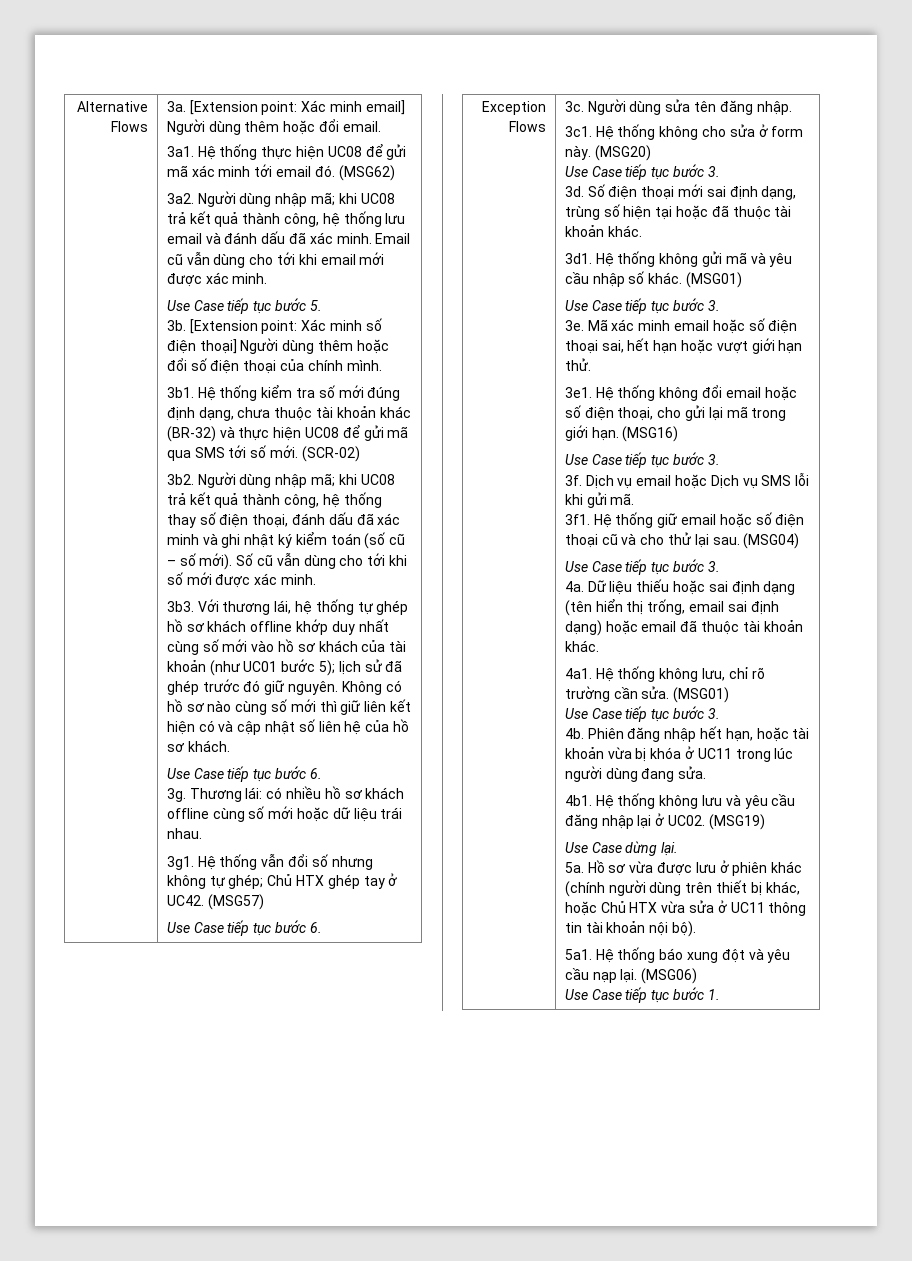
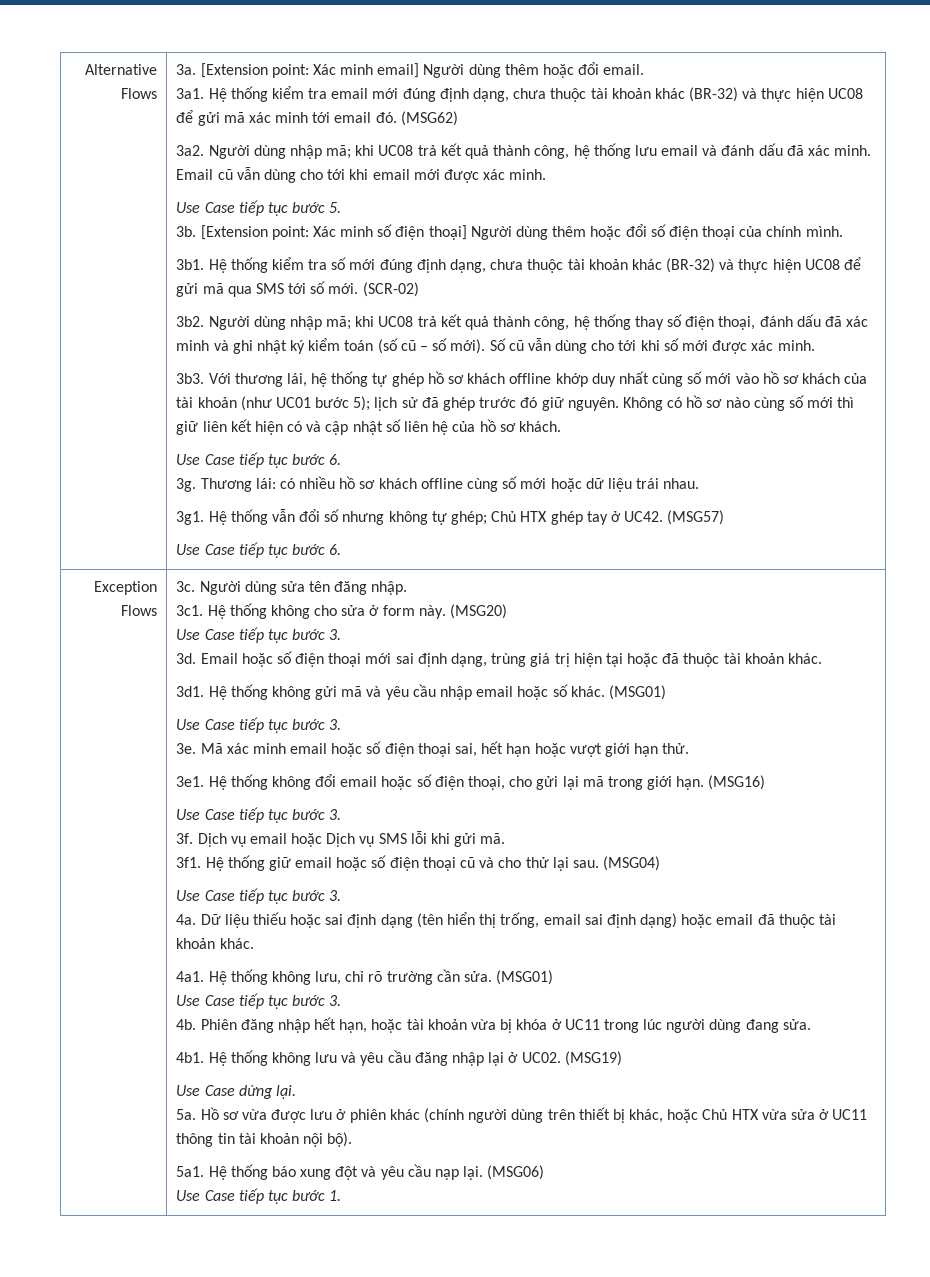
(258, 152) none -> [271,86,758,102] kiểm tra email mới đúng định dạng, chưa thuộc tài khoản khác (BR-32) và
[587,184,605,197] Số -> [200,651,292,667] Email hoặc số
[603,204,620,217] số -> [530,653,570,667] giá trị
(625, 280) none -> [476,686,549,700] email hoặc

